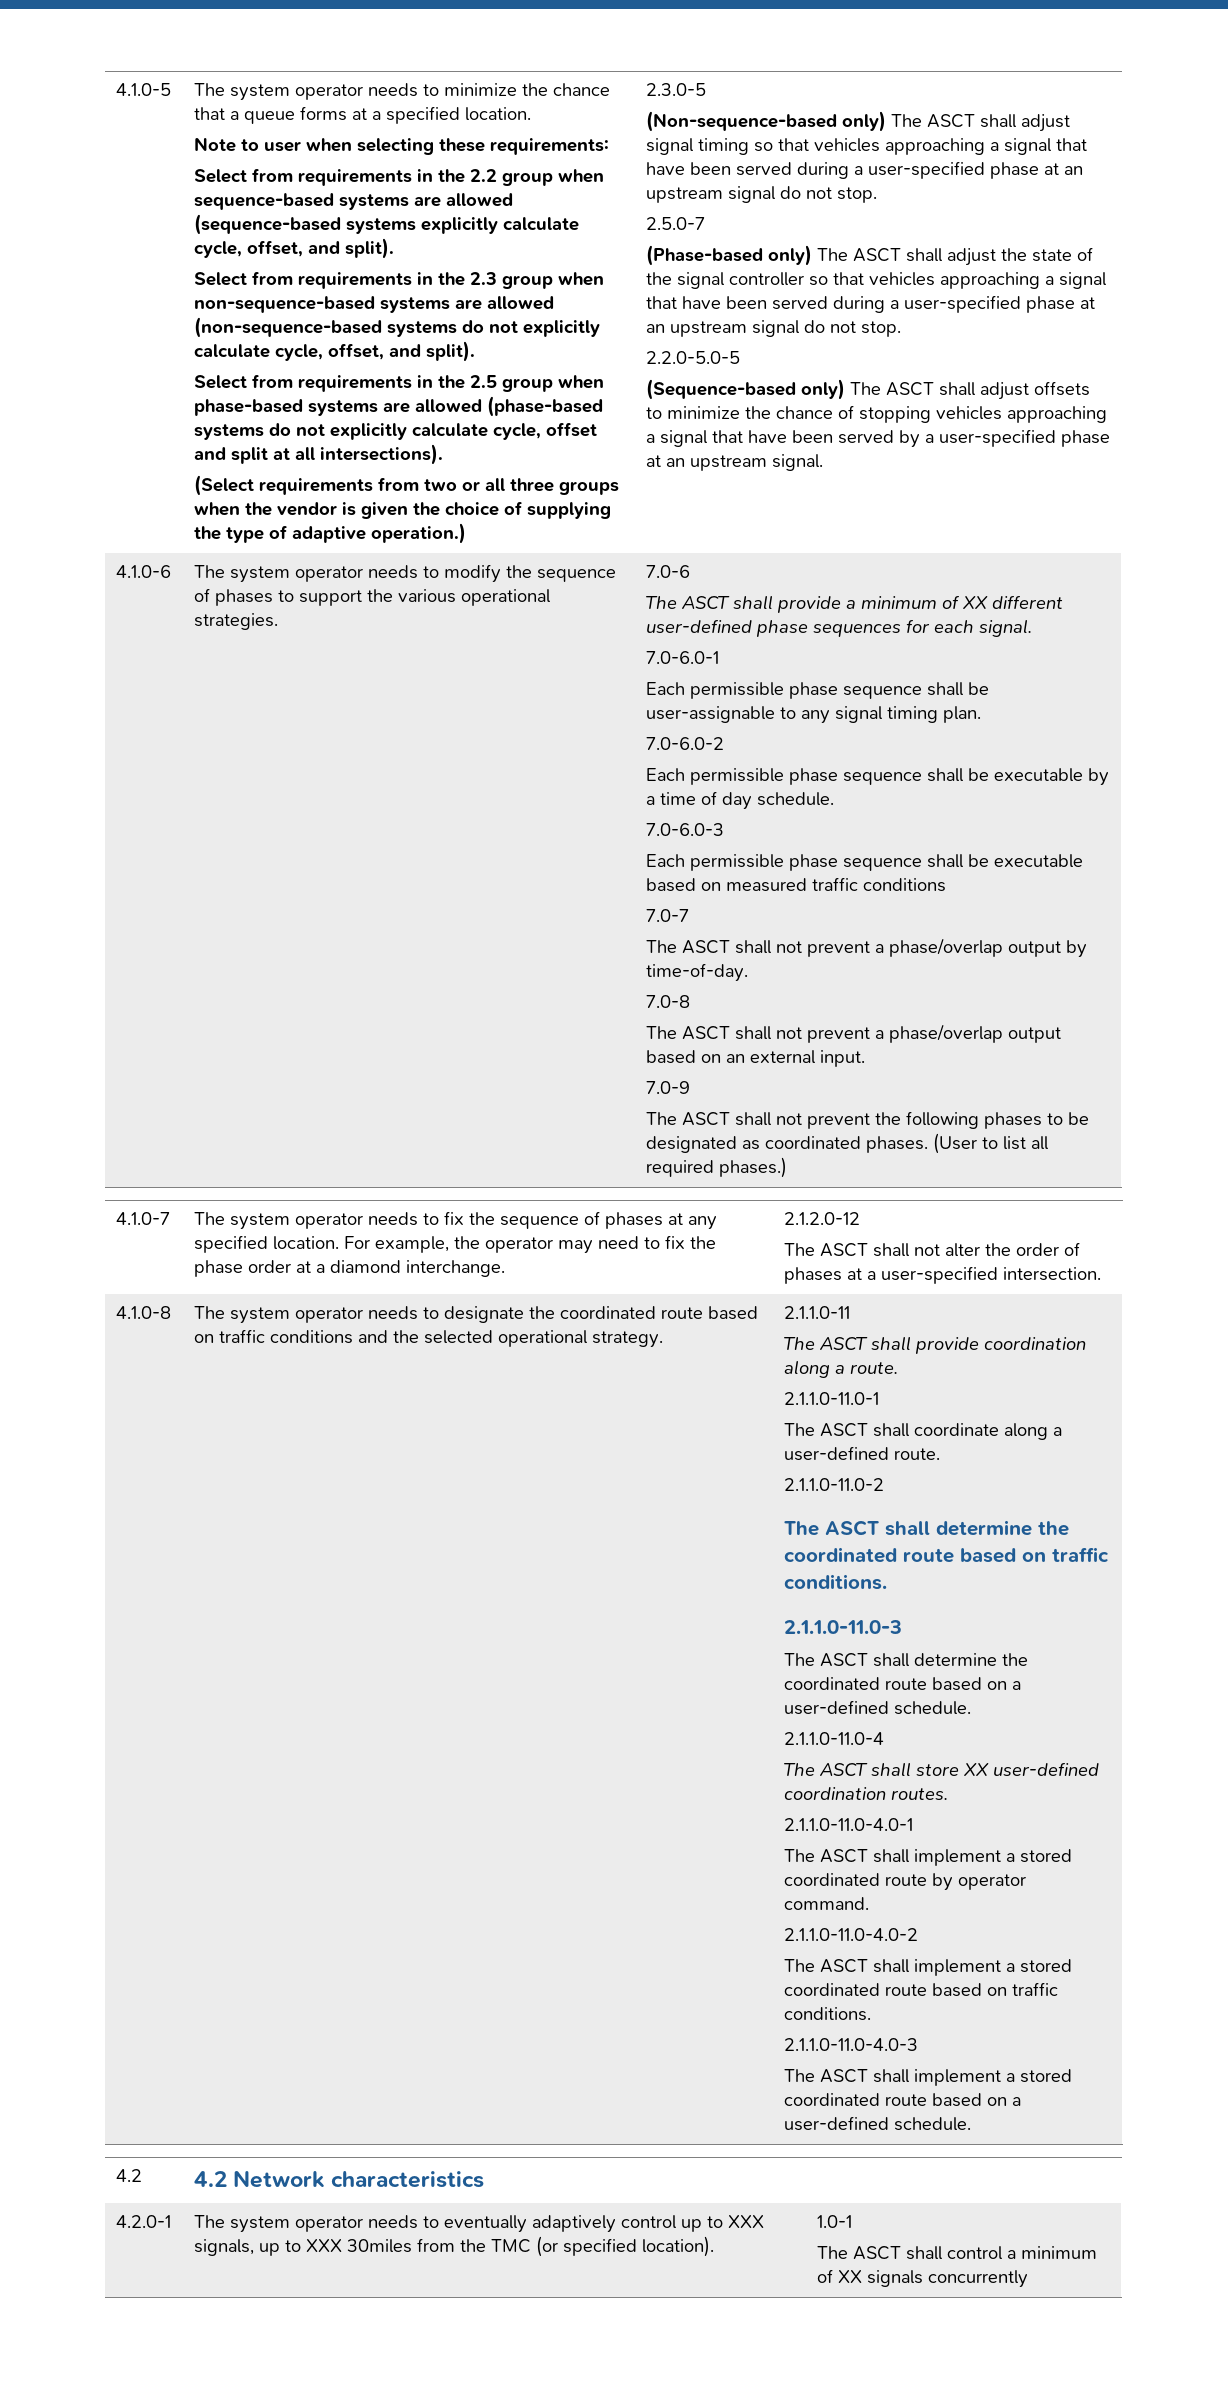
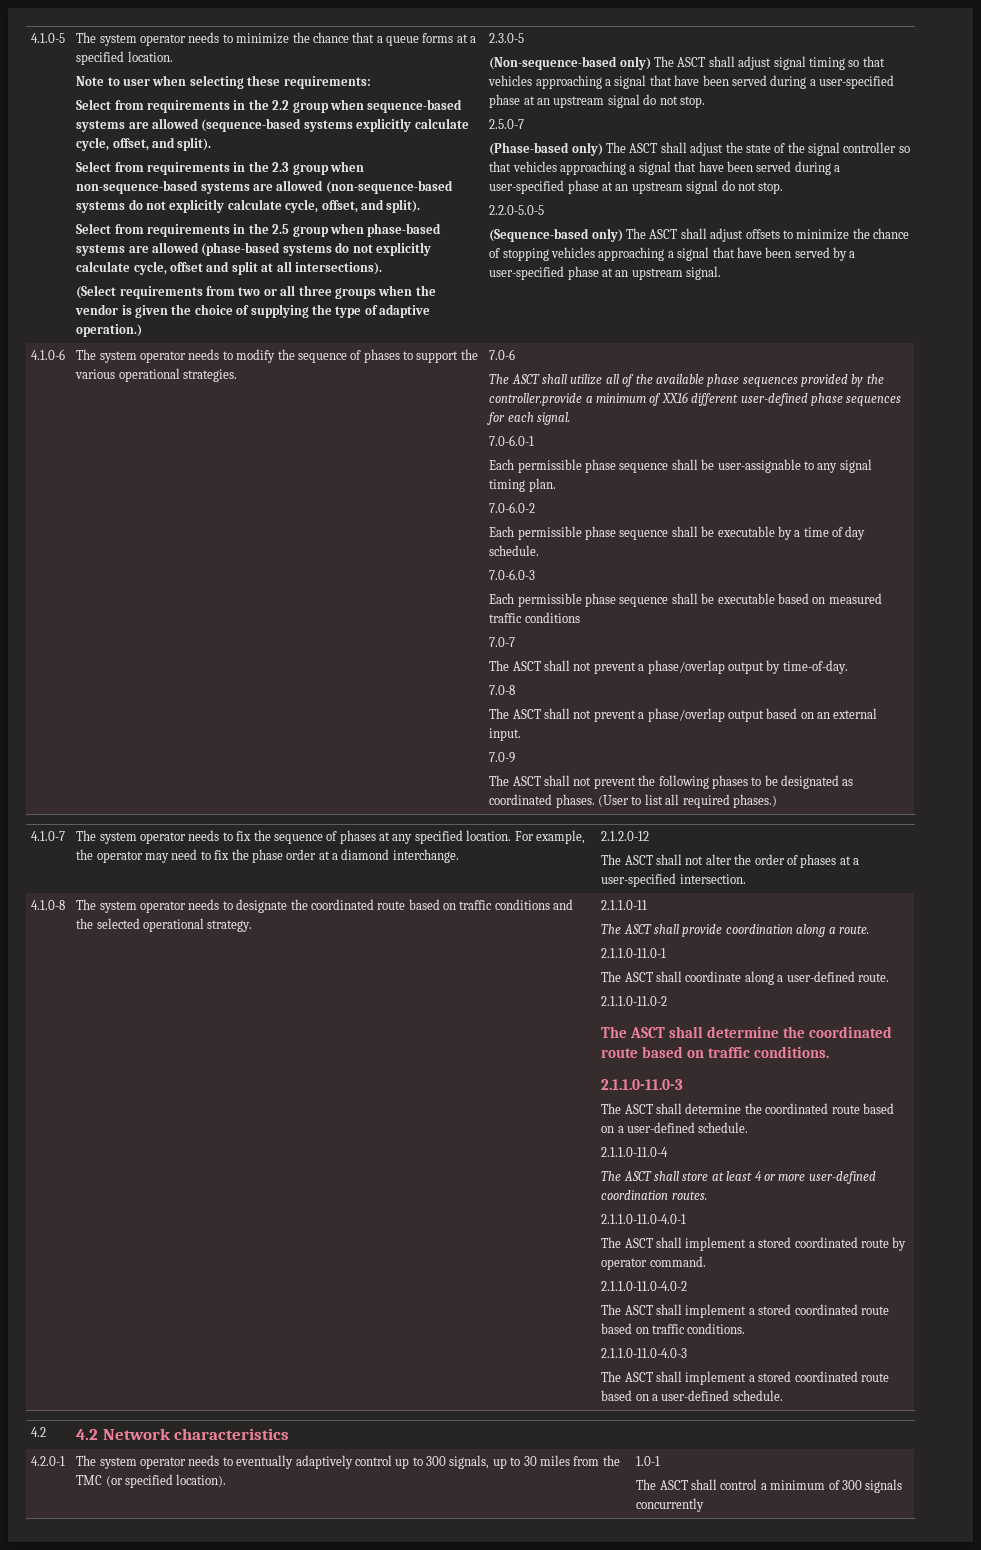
[777,595,989,613] provide a minimum of XX -> [570,374,884,387] [489,392,688,406] utilize all of the available phase sequences provided by the controller.provide a minimum of XX16
[963,1763,990,1776] XX -> [711,1171,806,1181] at least 4 or more
[728,2215,765,2228] XXX -> [425,1456,446,1466] 300
[306,2239,413,2253] XXX 30miles -> [523,1455,570,1466] 30 miles
[838,2270,863,2283] XX -> [841,1480,862,1490] 300

